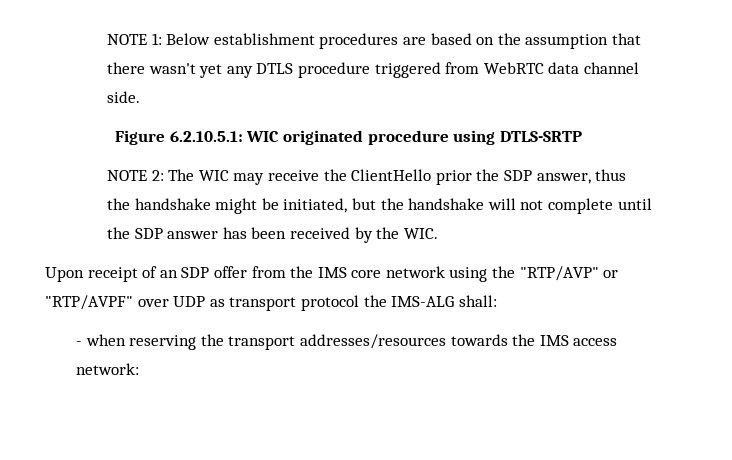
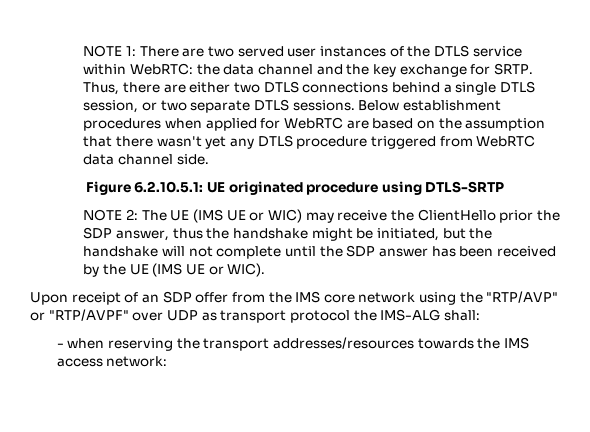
[166,33,399,49] Below establishment procedures -> [139,45,522,57] [83,63,533,77] [83,81,535,95] [83,99,501,113] [83,117,343,131] There are two served user instances of the DTLS service within WebRTC: the data channel and the key exchange for SRTP. Thus, there are either two DTLS connections behind a single DTLS session, or two separate DTLS sessions. Below establishment procedures when applied for WebRTC
[246,131,280,142] WIC -> [206,182,225,193] UE
[198,170,229,181] WIC -> [170,209,302,223] UE (IMS UE or WIC)
[403,228,438,239] WIC. -> [129,263,266,277] UE (IMS UE or WIC).

